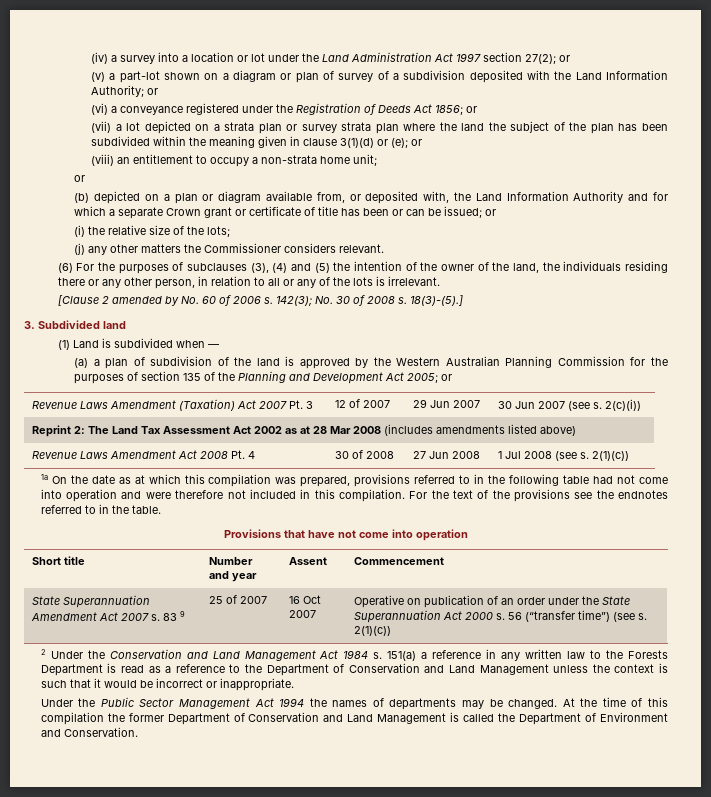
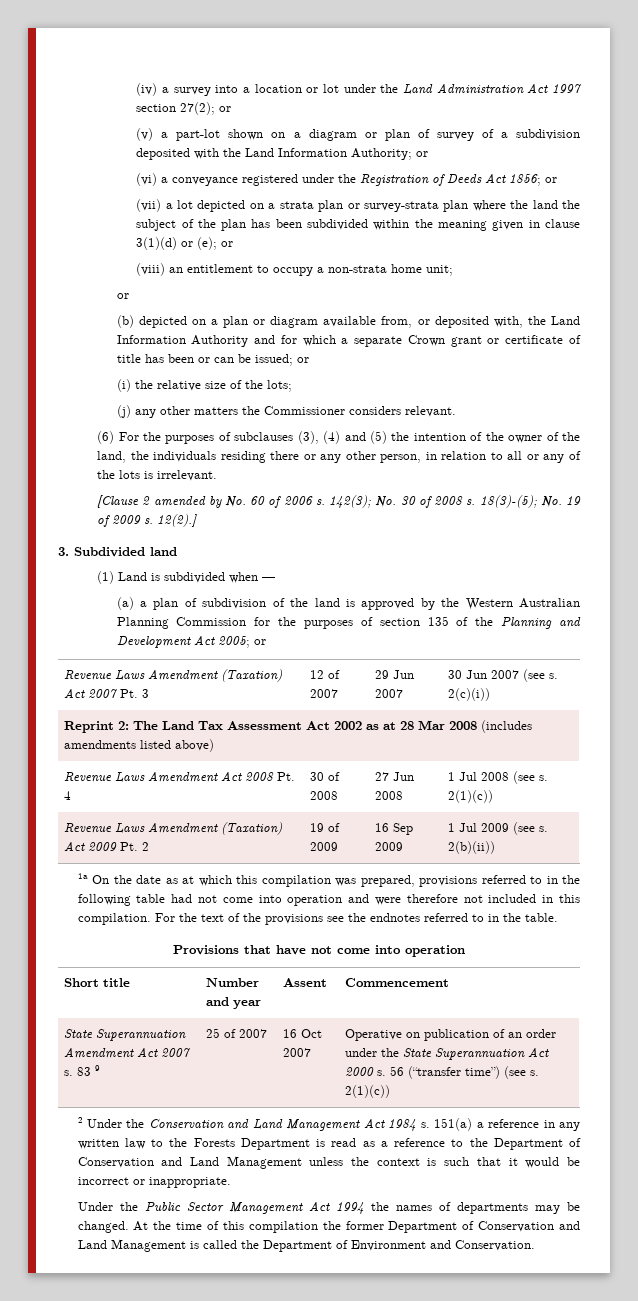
[301,122,372,133] survey strata -> [363,201,439,212] survey-strata
[409,295,463,306] 18(3)-(5).] -> [479,495,581,508] [97,514,198,527] 18(3)-(5); No. 19 of 2009 s. 12(2).]
(629, 456) none -> [63,822,282,835] [63,841,149,851] [309,823,340,832] [309,842,338,851] [374,823,413,835] [374,842,403,851] [447,822,548,835] [447,841,495,854] // Revenue Laws Amendment (Taxation) Act 2009 Pt. 2 | 19 of 2009 | 16 Sep 2009 | 1 Jul 2009 (see s. 2(b)(ii))

